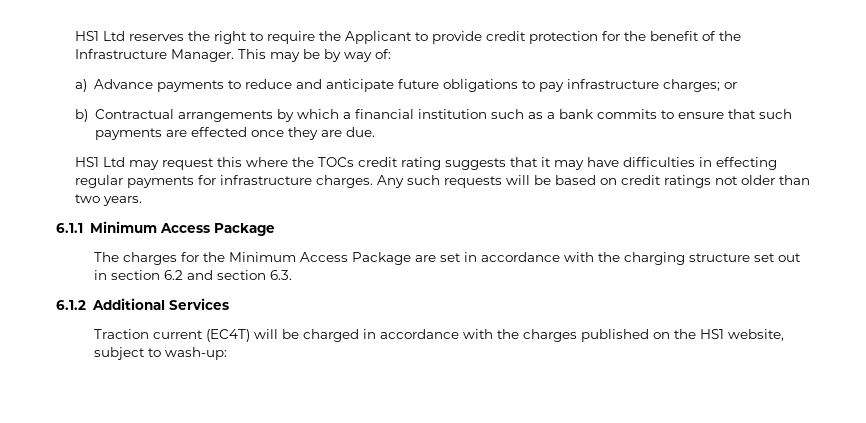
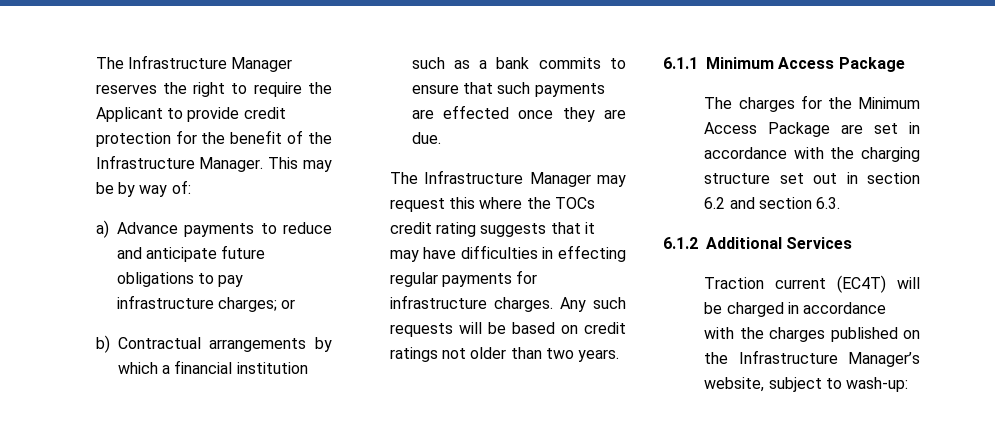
[74,31,125,41] HS1 Ltd -> [95,55,293,72] The Infrastructure Manager
[74,157,125,167] HS1 Ltd -> [389,170,591,187] The Infrastructure Manager
[699,329,724,339] HS1 -> [738,350,920,367] Infrastructure Manager’s

